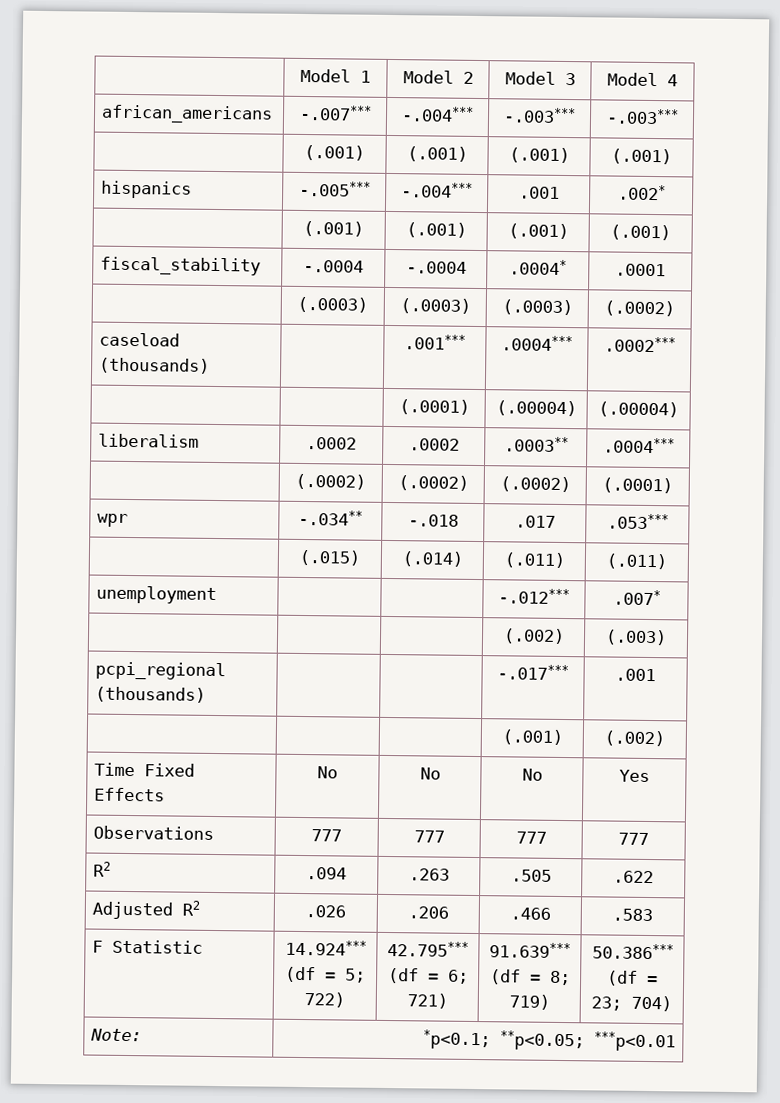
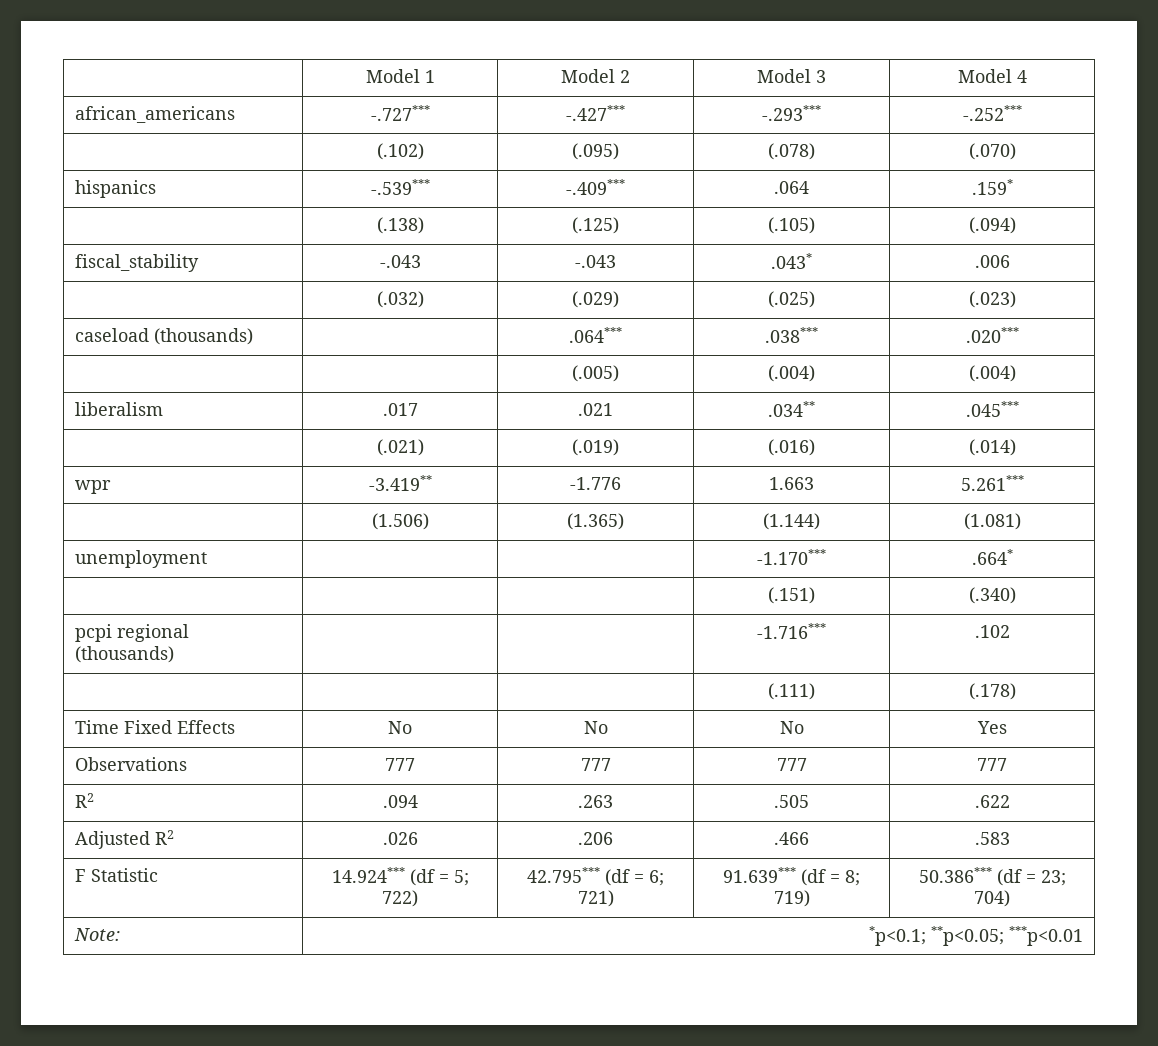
[298,104,372,121] [401,106,474,122] [503,107,576,124] [605,108,679,125] [304,144,365,161] [406,146,468,162] [508,147,570,164] [611,148,672,165] [101,180,193,199] [298,180,371,197] [401,182,473,198] [518,186,560,199] [617,184,666,201] [303,220,364,237] [405,222,467,238] [507,223,569,240] [610,224,671,241] [100,256,262,276] [303,259,364,273] [405,261,467,274] [509,259,567,276] [615,263,666,277] [297,296,368,313] [399,298,471,314] [501,299,573,316] [604,300,675,317] [99,332,181,347] [99,357,211,374] [404,334,466,350] [501,335,573,352] [603,336,676,353] [398,399,470,415] [495,400,577,417] [598,401,679,418] [98,433,200,448] [306,437,357,450] [408,438,460,451] [503,436,569,453] [602,437,675,454] [295,473,366,490] [397,475,469,491] [499,476,571,493] [602,477,673,494] [97,513,129,527] [298,509,363,526] [407,514,459,527] [514,515,556,528] [606,513,669,530] [299,549,361,566] [401,551,464,567] [503,552,565,569] [606,553,667,570] [96,585,218,605] [498,588,570,605] [612,589,661,606] [502,628,565,645] [605,629,667,646] [95,661,227,681] [95,686,207,703] [497,664,569,681] [615,668,656,682] [501,729,563,746] [604,730,665,747] -.007*** | -.004*** | -.003*** | -.003*** // | (.001) | (.001) | (.001) | (.001) // hispanics | -.005*** | -.004*** | .001 | .002* // | (.001) | (.001) | (.001) | (.001) // fiscal_stability | -.0004 | -.0004 | .0004* | .0001 // | (.0003) | (.0003) | (.0003) | (.0002) // caseload (thousands) | | .001*** | .0004*** | .0002*** // | | (.0001) | (.00004) | (.00004) // liberalism | .0002 | .0002 | .0003** | .0004*** // | (.0002) | (.0002) | (.0002) | (.0001) // wpr | -.034** | -.018 | .017 | .053*** // | (.015) | (.014) | (.011) | (.011) // unemployment | | | -.012*** | .007* // | | | (.002) | (.003) // pcpi_regional (thousands) | | | -.017*** | .001 // | | | (.001) | (.002) -> [370,105,430,121] [566,105,626,121] [762,105,822,121] [962,105,1022,121] [376,143,424,160] [572,143,619,160] [768,143,816,160] [968,143,1016,160] [75,180,157,198] [370,179,430,195] [566,179,626,195] [774,181,810,194] [971,179,1013,195] [376,217,424,234] [572,217,619,234] [768,217,816,234] [968,217,1016,234] [75,254,200,272] [379,255,421,268] [575,255,616,268] [771,253,813,269] [974,255,1010,268] [376,291,424,308] [572,291,619,308] [768,291,816,308] [968,291,1016,308] [75,328,254,345] [569,327,623,343] [765,327,819,343] [965,327,1019,343] [572,365,619,382] [768,365,816,382] [968,365,1016,382] [75,402,164,416] [382,403,418,416] [578,403,613,416] [768,401,816,417] [965,401,1019,417] [376,439,424,456] [572,439,619,456] [768,439,816,456] [968,439,1016,456] [75,480,112,494] [368,475,432,491] [570,477,621,490] [769,477,815,490] [960,475,1024,491] [371,513,429,530] [567,513,624,530] [763,513,821,530] [963,513,1021,530] [75,550,208,568] [757,549,827,565] [971,549,1013,565] [768,587,816,604] [968,587,1016,604] [75,624,190,642] [75,646,175,663] [757,623,827,639] [974,625,1010,638] [768,683,816,700] [968,683,1016,700] -.727*** | -.427*** | -.293*** | -.252*** // | (.102) | (.095) | (.078) | (.070) // hispanics | -.539*** | -.409*** | .064 | .159* // | (.138) | (.125) | (.105) | (.094) // fiscal_stability | -.043 | -.043 | .043* | .006 // | (.032) | (.029) | (.025) | (.023) // caseload (thousands) | | .064*** | .038*** | .020*** // | | (.005) | (.004) | (.004) // liberalism | .017 | .021 | .034** | .045*** // | (.021) | (.019) | (.016) | (.014) // wpr | -3.419** | -1.776 | 1.663 | 5.261*** // | (1.506) | (1.365) | (1.144) | (1.081) // unemployment | | | -1.170*** | .664* // | | | (.151) | (.340) // pcpi regional (thousands) | | | -1.716*** | .102 // | | | (.111) | (.178)

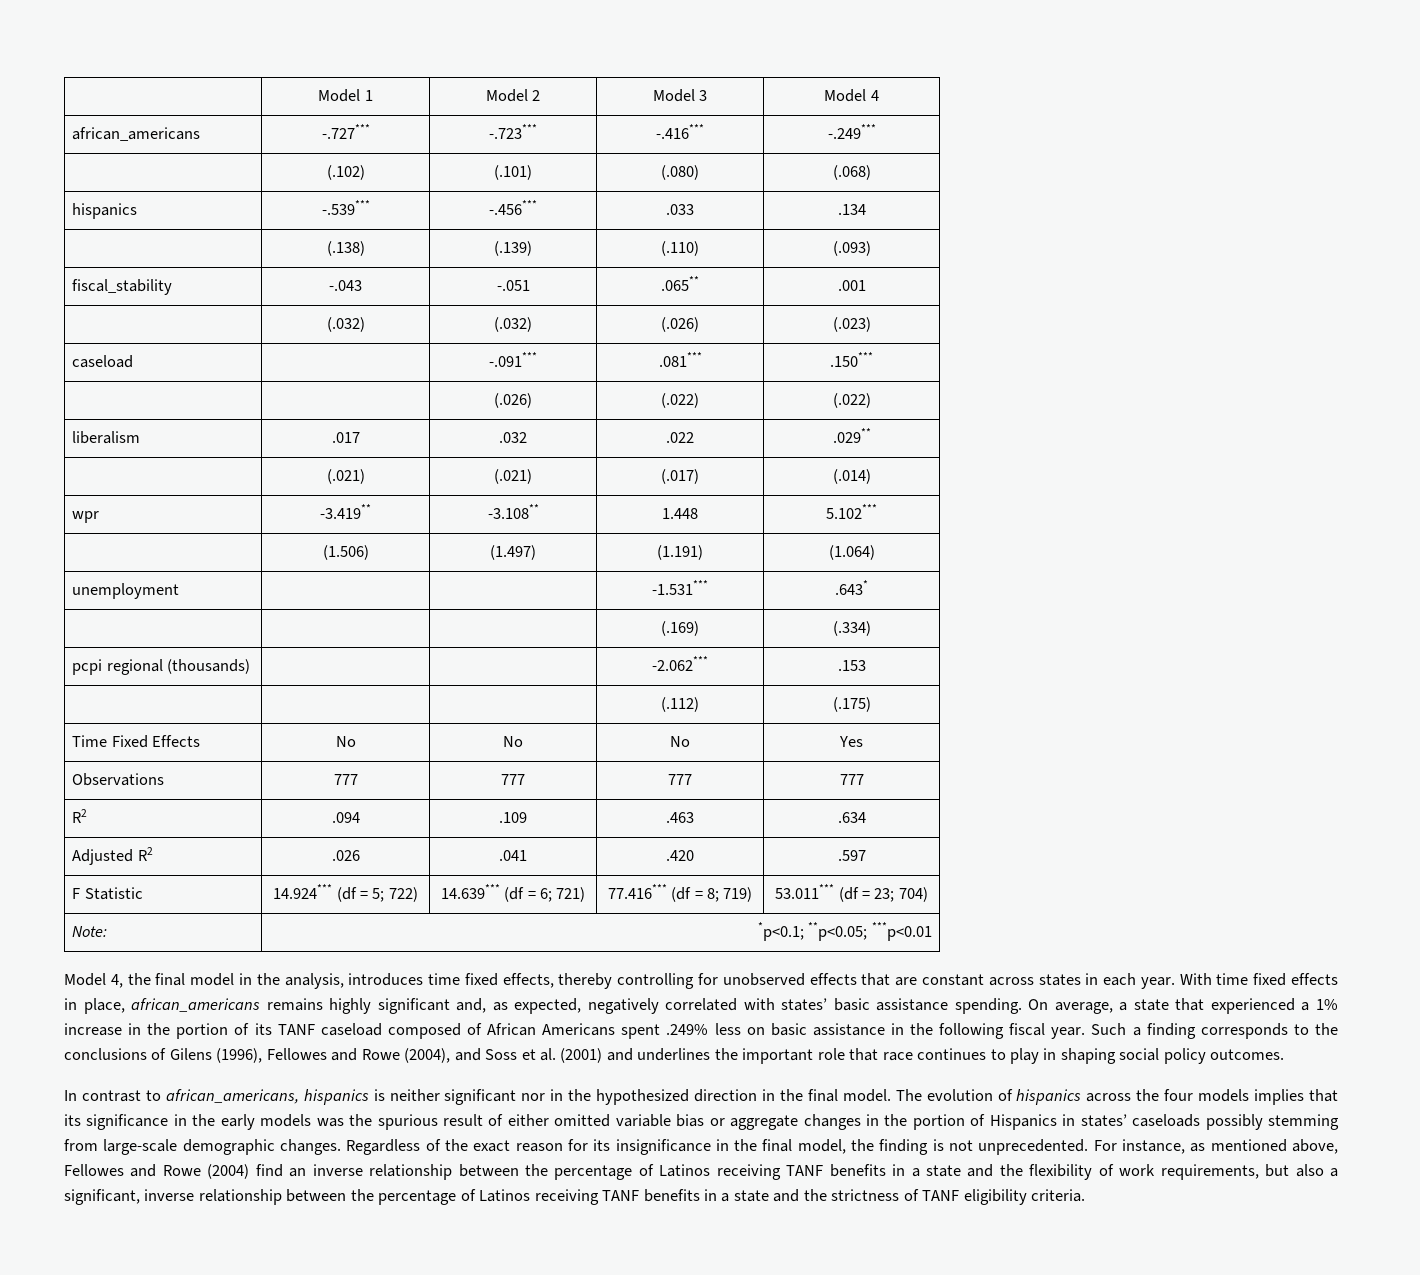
[566,105,626,121] [762,105,822,121] [962,105,1022,121] [376,143,424,160] [572,143,619,160] [768,143,816,160] [968,143,1016,160] [75,180,157,198] [370,179,430,195] [566,179,626,195] [774,181,810,194] [971,179,1013,195] [376,217,424,234] [572,217,619,234] [768,217,816,234] [968,217,1016,234] -.427*** | -.293*** | -.252*** // | (.102) | (.095) | (.078) | (.070) // hispanics | -.539*** | -.409*** | .064 | .159* // | (.138) | (.125) | (.105) | (.094) -> [489,124,537,139] [656,124,705,139] [827,124,876,139] [326,165,365,180] [494,165,532,180] [661,165,700,180] [832,165,871,180] [72,203,138,219] [321,200,370,215] [489,200,537,215] [666,204,695,215] [837,204,866,215] [326,241,365,256] [494,241,532,256] [661,241,700,256] [832,241,871,256] -.723*** | -.416*** | -.249*** // | (.102) | (.101) | (.080) | (.068) // hispanics | -.539*** | -.456*** | .033 | .134 // | (.138) | (.139) | (.110) | (.093)
[575,255,616,268] [771,253,813,269] [974,255,1010,268] [376,291,424,308] [572,291,619,308] [768,291,816,308] -.043 | .043* | .006 // | (.032) | (.029) | (.025) -> [496,280,530,291] [661,276,700,291] [837,280,866,291] [326,317,365,332] [494,317,532,332] [661,317,700,332] -.051 | .065** | .001 // | (.032) | (.032) | (.026)
[154,328,254,345] [569,327,623,343] [765,327,819,343] [965,327,1019,343] [572,365,619,382] [768,365,816,382] [968,365,1016,382] (thousands) | | .064*** | .038*** | .020*** // | | (.005) | (.004) | (.004) -> [489,352,537,367] [658,352,702,367] [830,352,874,367] [494,393,532,408] [661,393,700,408] [832,393,871,408] | | -.091*** | .081*** | .150*** // | | (.026) | (.022) | (.022)
[578,403,613,416] [768,401,816,417] [965,401,1019,417] [376,439,424,456] [572,439,619,456] [768,439,816,456] .021 | .034** | .045*** // | (.021) | (.019) | (.016) -> [499,432,527,443] [666,432,695,443] [832,428,871,443] [326,469,365,484] [494,469,532,484] [661,469,700,484] .032 | .022 | .029** // | (.021) | (.021) | (.017)
[570,477,621,490] [769,477,815,490] [960,475,1024,491] [371,513,429,530] [567,513,624,530] [763,513,821,530] [963,513,1021,530] [75,550,208,568] [757,549,827,565] [971,549,1013,565] [768,587,816,604] [968,587,1016,604] -1.776 | 1.663 | 5.261*** // | (1.506) | (1.365) | (1.144) | (1.081) // unemployment | | | -1.170*** | .664* // | | | (.151) | (.340) -> [487,504,539,519] [662,508,699,519] [826,504,878,519] [322,545,369,560] [490,545,536,560] [657,545,704,560] [828,545,875,560] [72,583,180,599] [652,580,709,595] [835,580,869,595] [661,621,700,636] [832,621,871,636] -3.108** | 1.448 | 5.102*** // | (1.506) | (1.497) | (1.191) | (1.064) // unemployment | | | -1.531*** | .643* // | | | (.169) | (.334)
[757,623,827,639] [974,625,1010,638] [768,683,816,700] [968,683,1016,700] -1.716*** | .102 // | | | (.111) | (.178) -> [652,656,709,671] [837,660,866,671] [661,697,700,712] [832,697,871,712] -2.062*** | .153 // | | | (.112) | (.175)
[578,795,613,808] [774,795,810,808] [974,795,1010,808] .263 | .505 | .622 -> [499,812,527,823] [666,812,695,823] [837,812,866,823] .109 | .463 | .634
[578,832,613,845] [774,832,810,845] [974,832,1010,845] .206 | .466 | .583 -> [499,850,527,861] [666,850,695,861] [837,850,866,861] .041 | .420 | .597
[527,867,600,883] 42.795*** -> [440,884,500,899] 14.639***
[723,867,797,883] 91.639*** -> [607,884,667,899] 77.416***
[918,867,992,883] 50.386*** -> [775,884,835,899] 53.011***
(1083, 936) none -> [64,973,1338,989] [64,998,1338,1014] [64,1023,1339,1039] [64,1048,1285,1064] [64,1089,1338,1105] [64,1114,1339,1130] [64,1139,1339,1155] [64,1164,1338,1180] [64,1189,1086,1205] // Model 4, the final model in the analysis, introduces time fixed effects, thereby controlling for unobserved effects that are constant across states in each year. With time fixed effects in place, african_americans remains highly significant and, as expected, negatively correlated with states’ basic assistance spending. On average, a state that experienced a 1% increase in the portion of its TANF caseload composed of African Americans spent .249% less on basic assistance in the following fiscal year. Such a finding corresponds to the conclusions of Gilens (1996), Fellowes and Rowe (2004), and Soss et al. (2001) and underlines the important role that race continues to play in shaping social policy outcomes. // In contrast to african_americans, hispanics is neither significant nor in the hypothesized direction in the final model. The evolution of hispanics across the four models implies that its significance in the early models was the spurious result of either omitted variable bias or aggregate changes in the portion of Hispanics in states’ caseloads possibly stemming from large-scale demographic changes. Regardless of the exact reason for its insignificance in the final model, the finding is not unprecedented. For instance, as mentioned above, Fellowes and Rowe (2004) find an inverse relationship between the percentage of Latinos receiving TANF benefits in a state and the flexibility of work requirements, but also a significant, inverse relationship between the percentage of Latinos receiving TANF benefits in a state and the strictness of TANF eligibility criteria.

